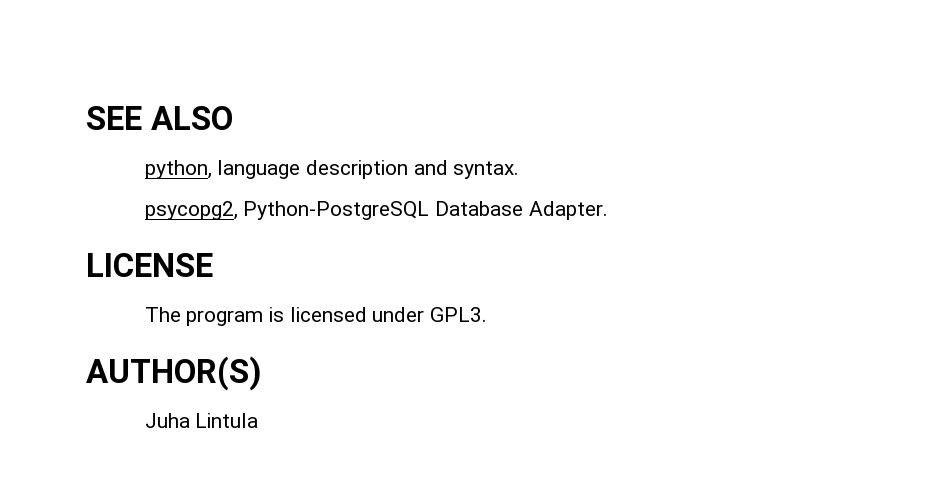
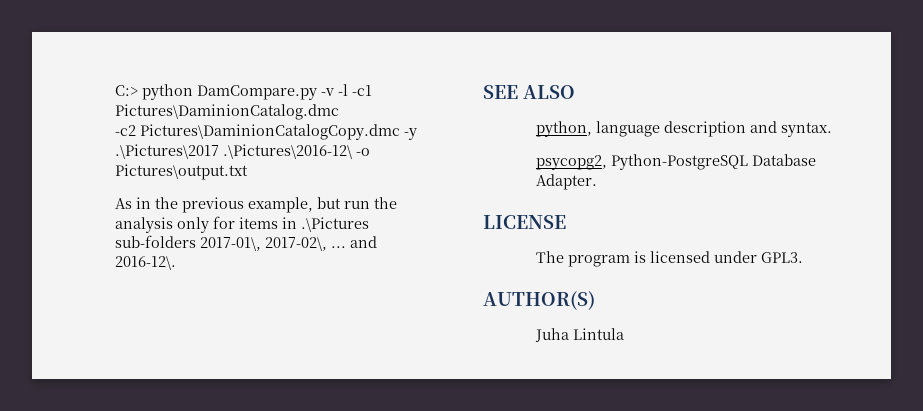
(86, 118) none -> [114,84,372,100] [114,104,339,120] [114,124,417,140] [114,144,370,159] [114,164,248,180] [114,197,397,213] [114,216,369,233] [114,235,377,251] [114,256,176,270] C:> python DamCompare.py -v -l -c1 Pictures\DaminionCatalog.dmc // -c2 Pictures\DaminionCatalogCopy.dmc -y .\Pictures\2017 .\Pictures\2016-12\ -o Pictures\output.txt // As in the previous example, but run the analysis only for items in .\Pictures sub-folders 2017-01\, 2017-02\, ... and 2016-12\. //

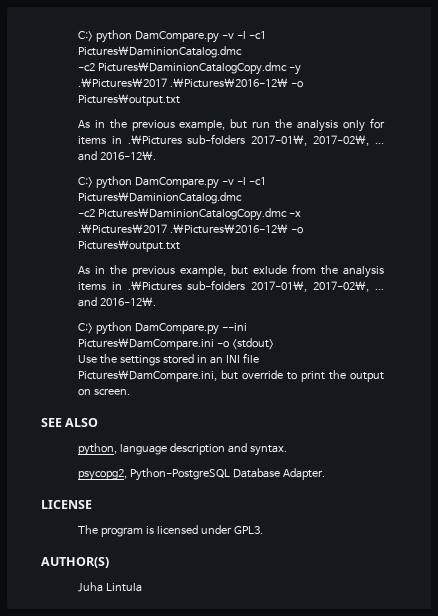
(176, 263) none -> [77,176,266,189] [77,192,242,204] [77,208,301,221] [77,224,303,234] [77,240,180,252] [77,264,385,278] [77,280,384,292] [77,297,156,307] [77,322,247,335] [77,338,274,350] [77,353,259,366] [77,370,385,382] [77,388,130,396] // C:> python DamCompare.py -v -l -c1 Pictures\DaminionCatalog.dmc // -c2 Pictures\DaminionCatalogCopy.dmc -x .\Pictures\2017 .\Pictures\2016-12\ -o Pictures\output.txt // As in the previous example, but exlude from the analysis items in .\Pictures sub-folders 2017-01\, 2017-02\, ... and 2016-12\. // C:> python DamCompare.py --ini Pictures\DamCompare.ini -o <stdout> // Use the settings stored in an INI file Pictures\DamCompare.ini, but override to print the output on screen.

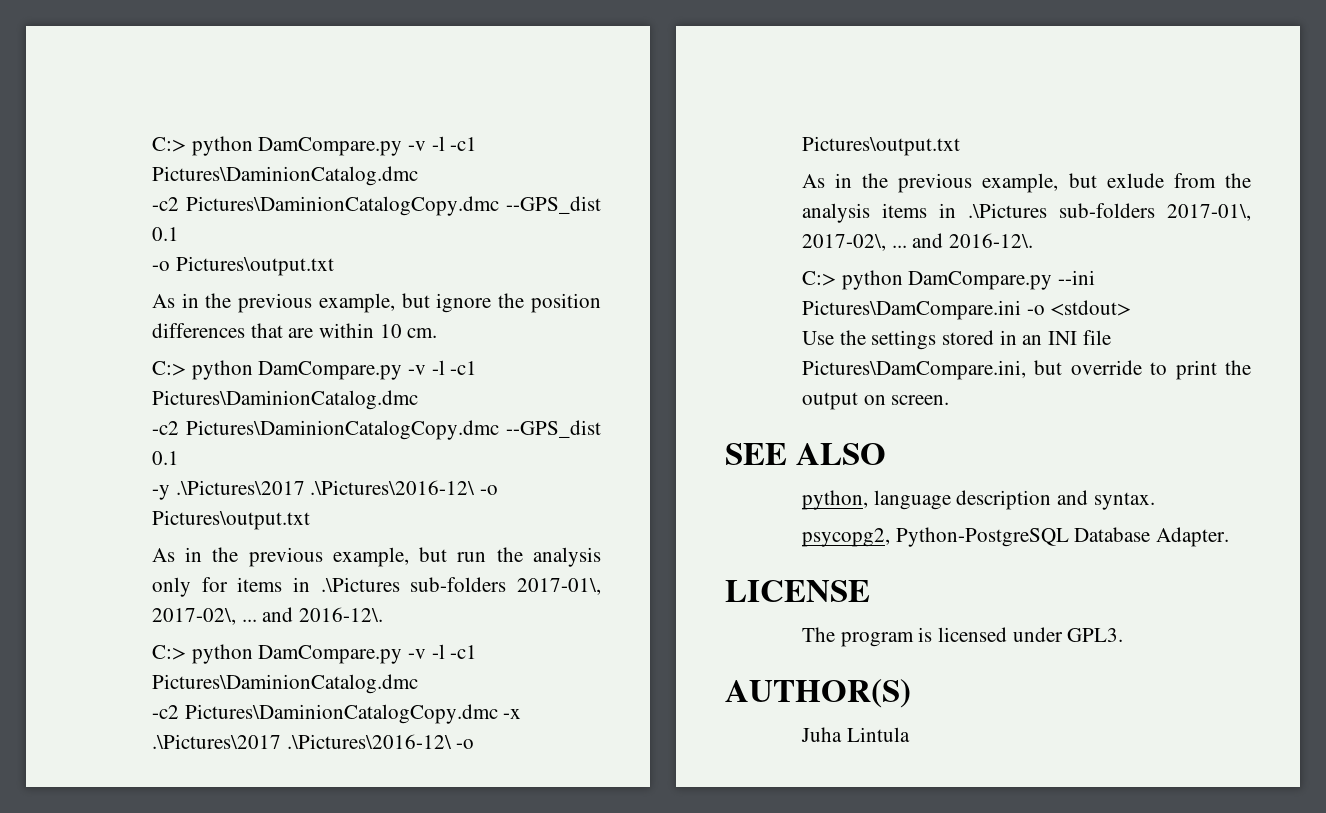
[77,30,266,43] [77,46,242,58] [77,62,287,75] C:> python DamCompare.py -v -l -c1 Pictures\DaminionCatalog.dmc // -c2 Pictures\DaminionCatalogCopy.dmc -> [151,136,478,156] [151,166,418,186] [151,196,601,216] [151,227,179,241] [151,256,334,276] [151,293,601,313] [151,323,438,338] [151,360,478,380] [151,390,418,410] [151,420,601,440] [151,451,179,465] C:> python DamCompare.py -v -l -c1 Pictures\DaminionCatalog.dmc // -c2 Pictures\DaminionCatalogCopy.dmc --GPS_dist 0.1 // -o Pictures\output.txt // As in the previous example, but ignore the position differences that are within 10 cm. // C:> python DamCompare.py -v -l -c1 Pictures\DaminionCatalog.dmc // -c2 Pictures\DaminionCatalogCopy.dmc --GPS_dist 0.1 //

